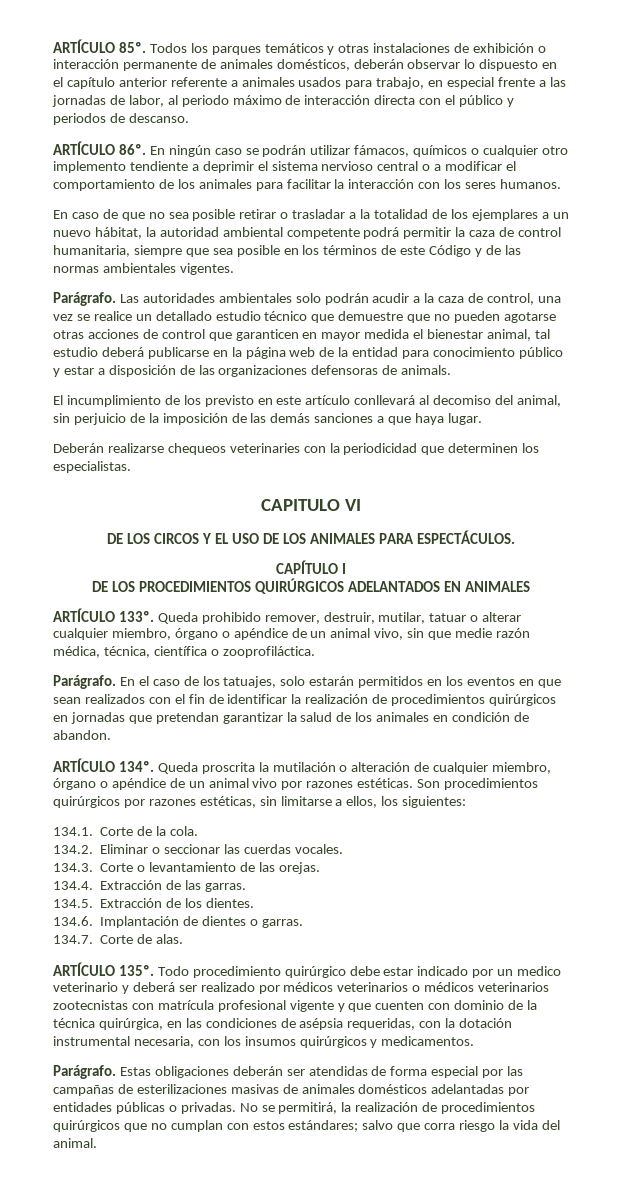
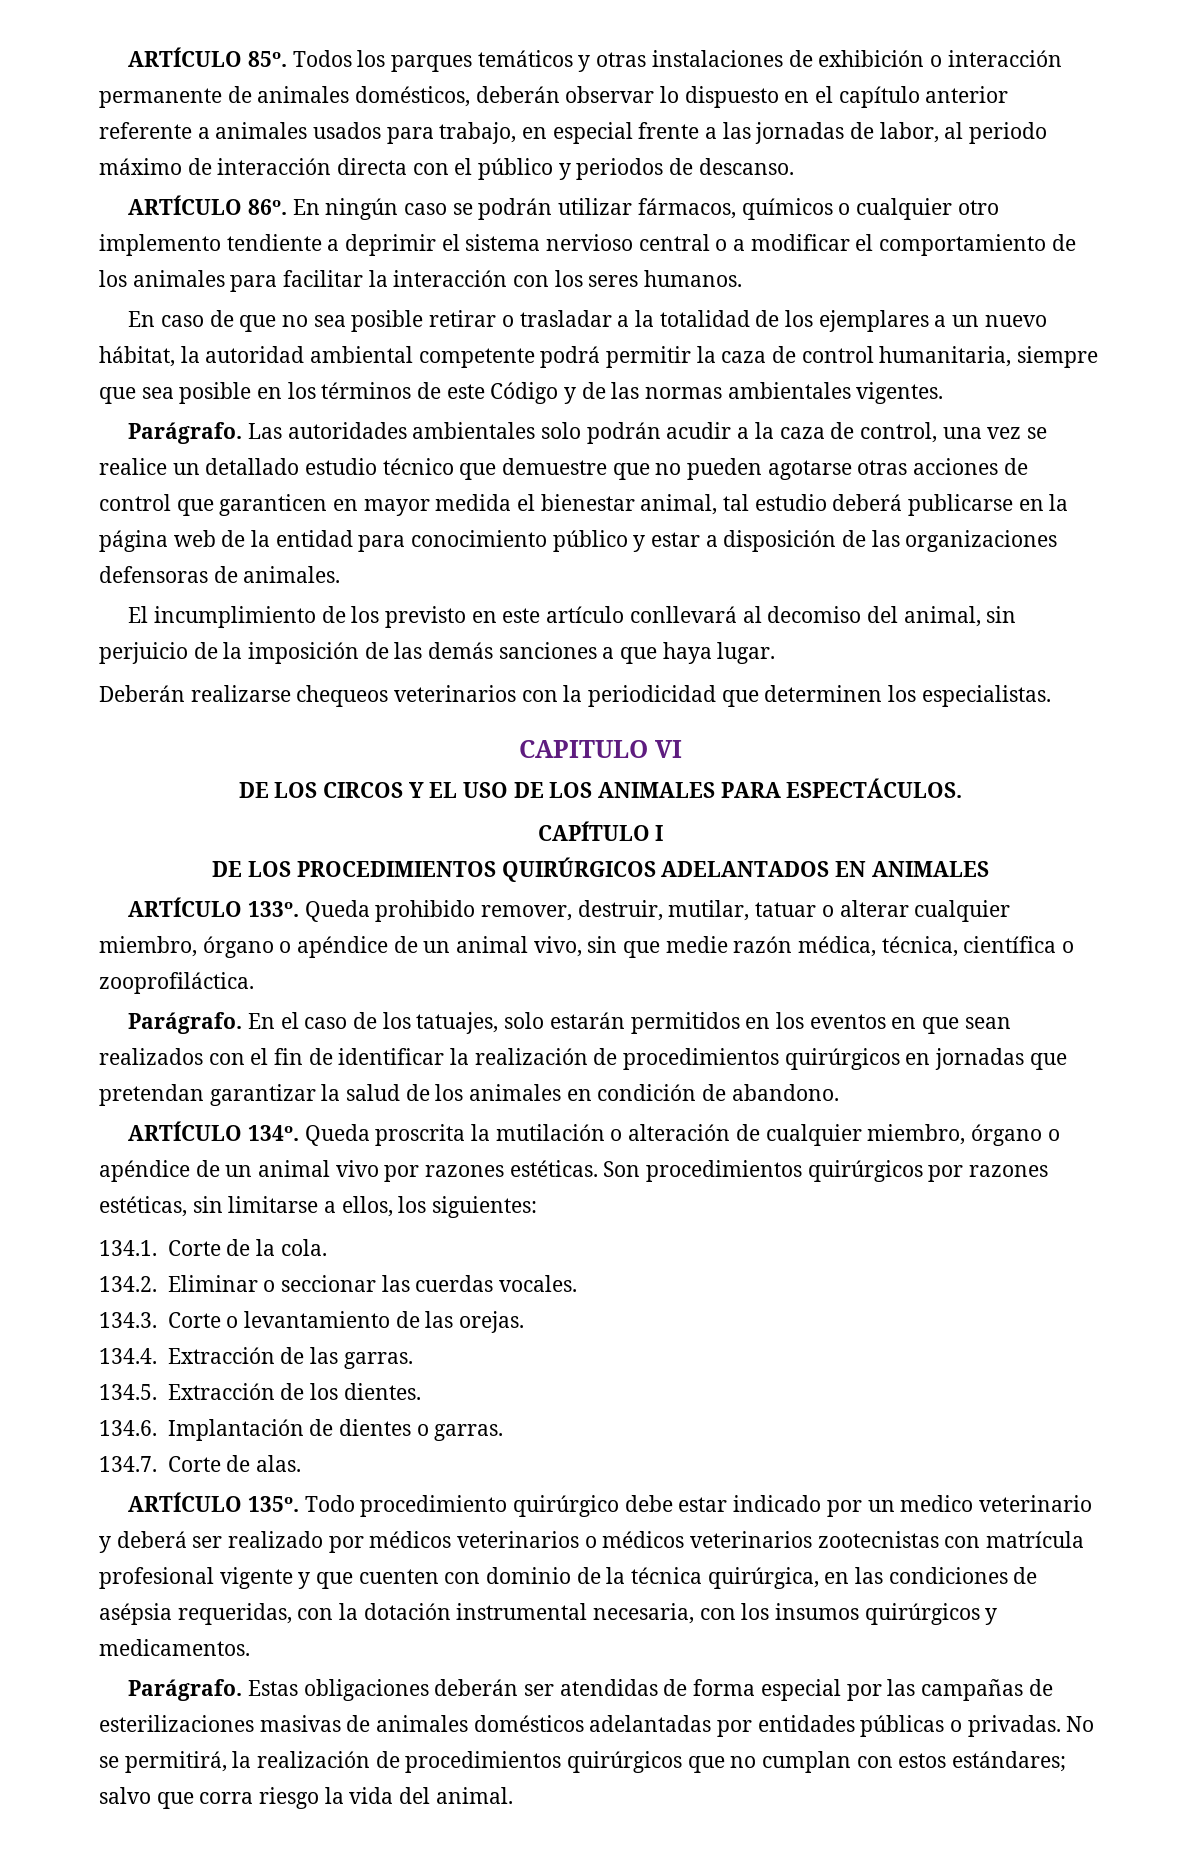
[354,145,410,157] fámacos, -> [637,198,736,219] fármacos,
[401,365,452,375] animals. -> [243,566,341,583] animales.
[229,443,300,453] veterinaries -> [394,685,517,702] veterinarios
[53,730,111,740] abandon. -> [731,1084,839,1101] abandono.

